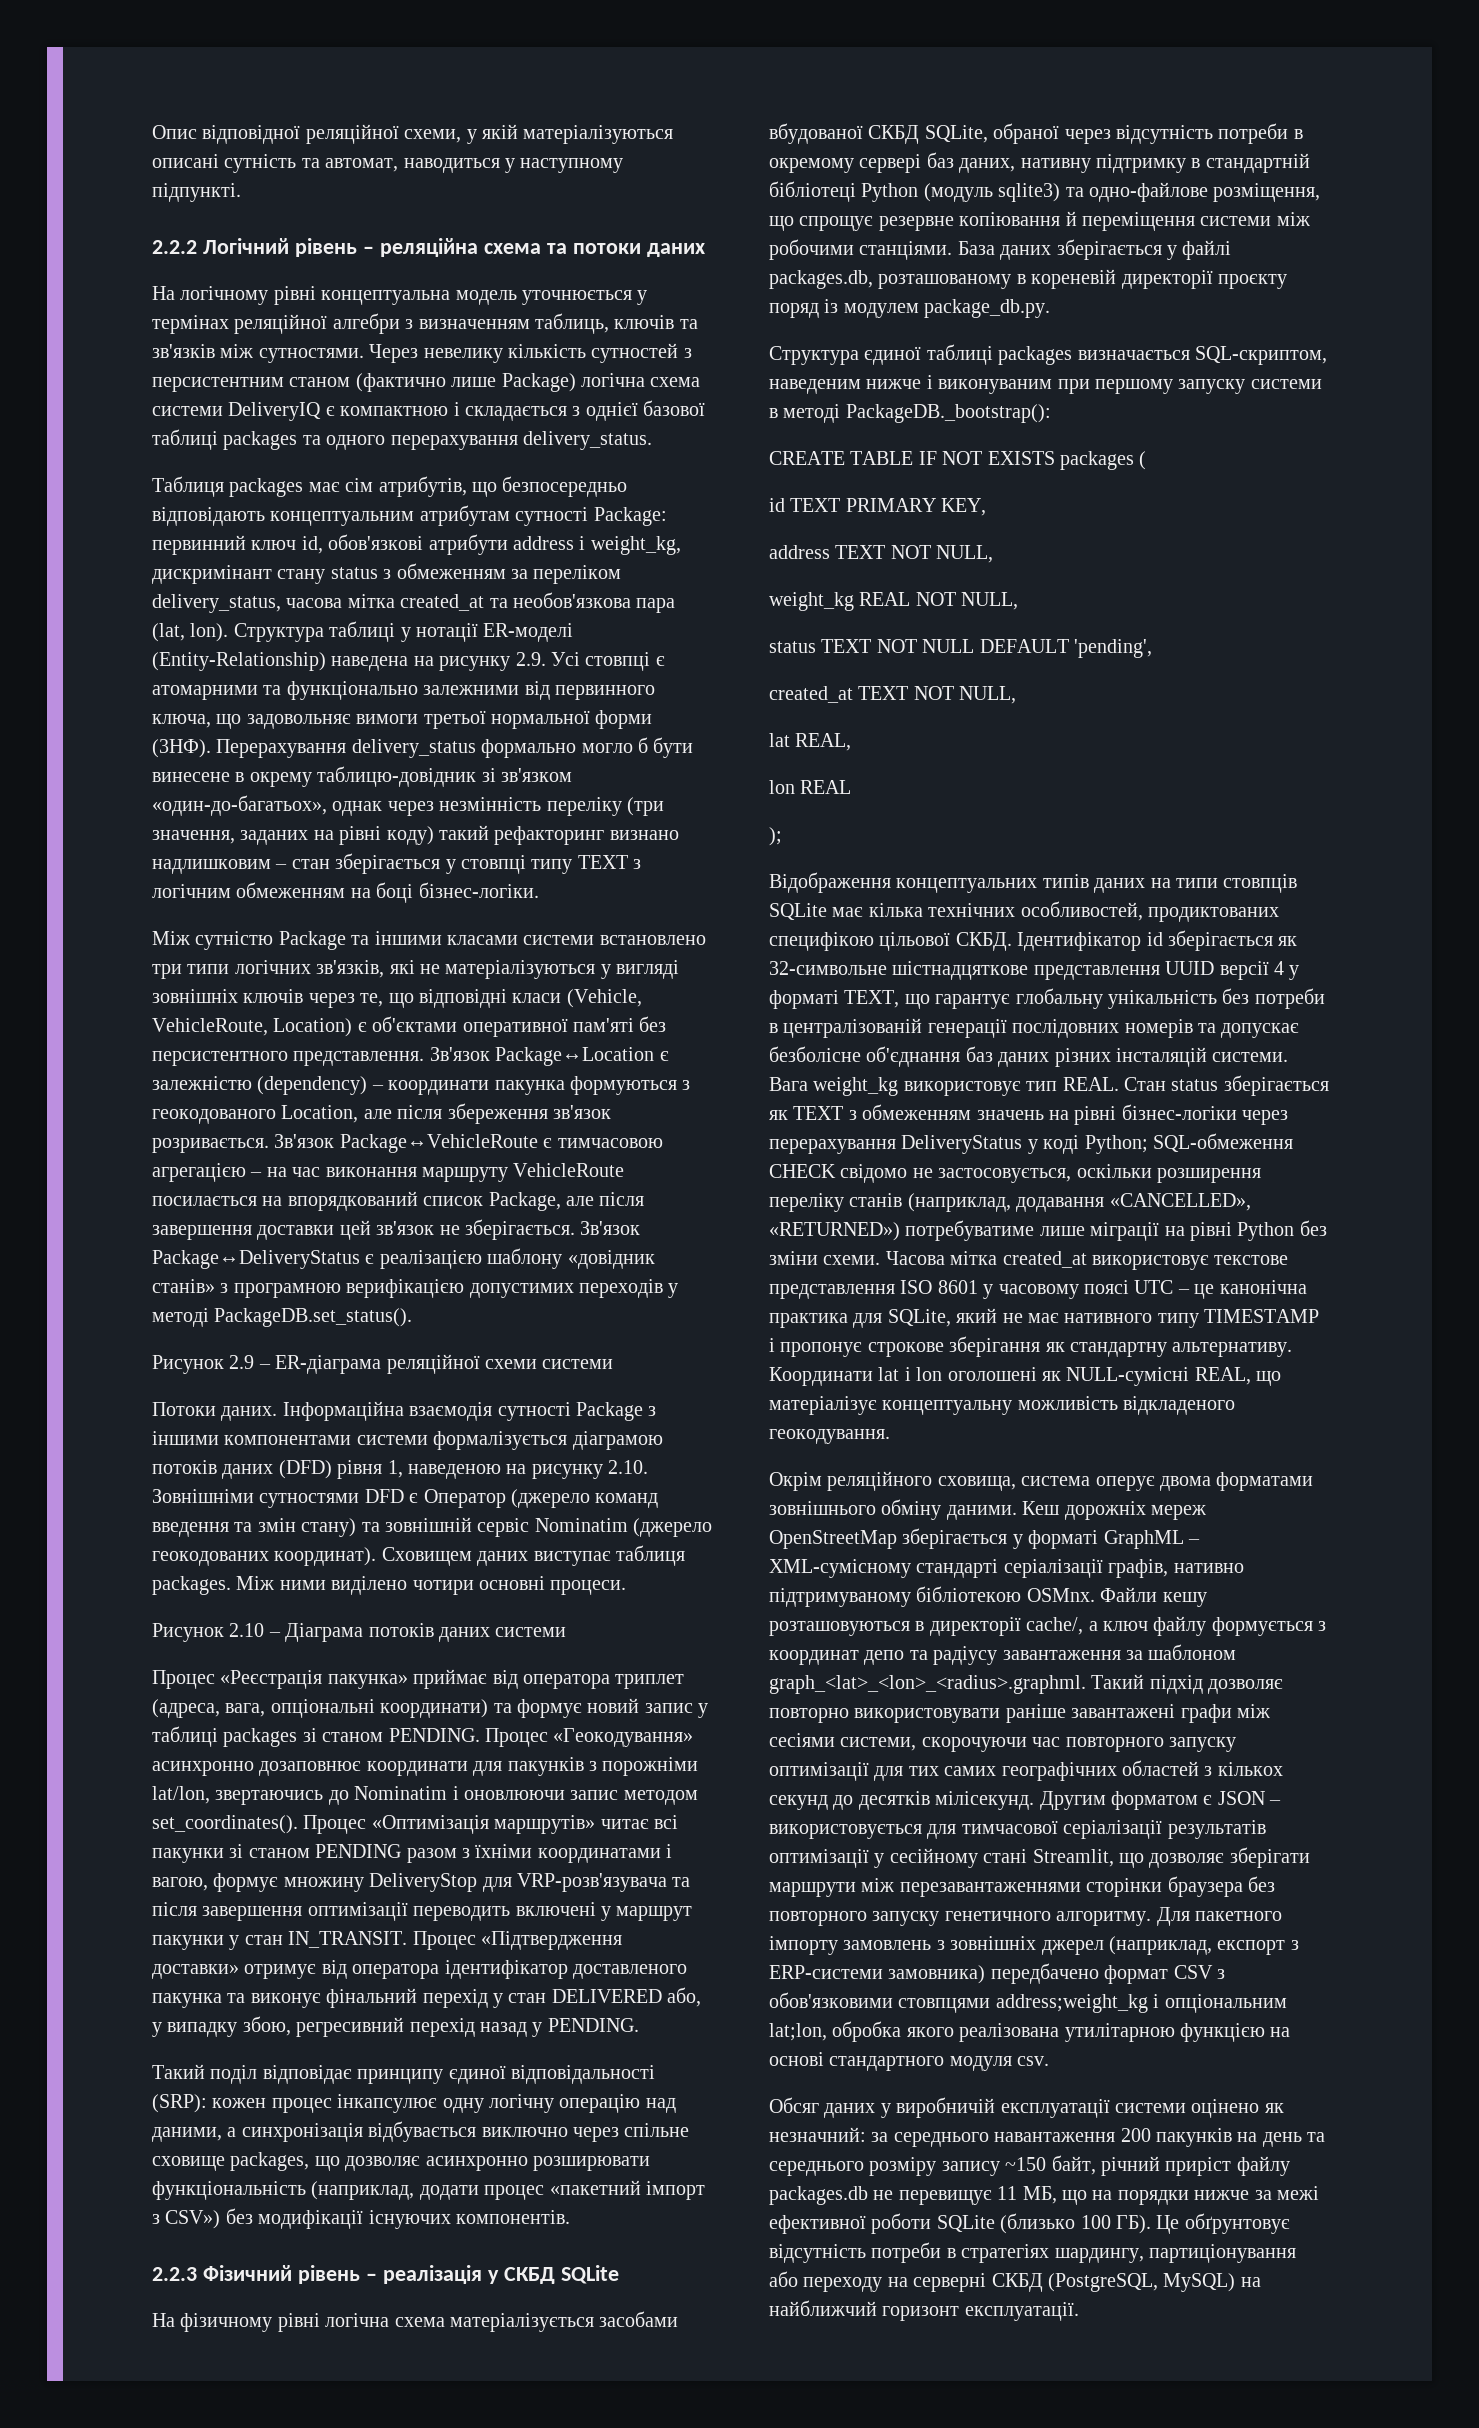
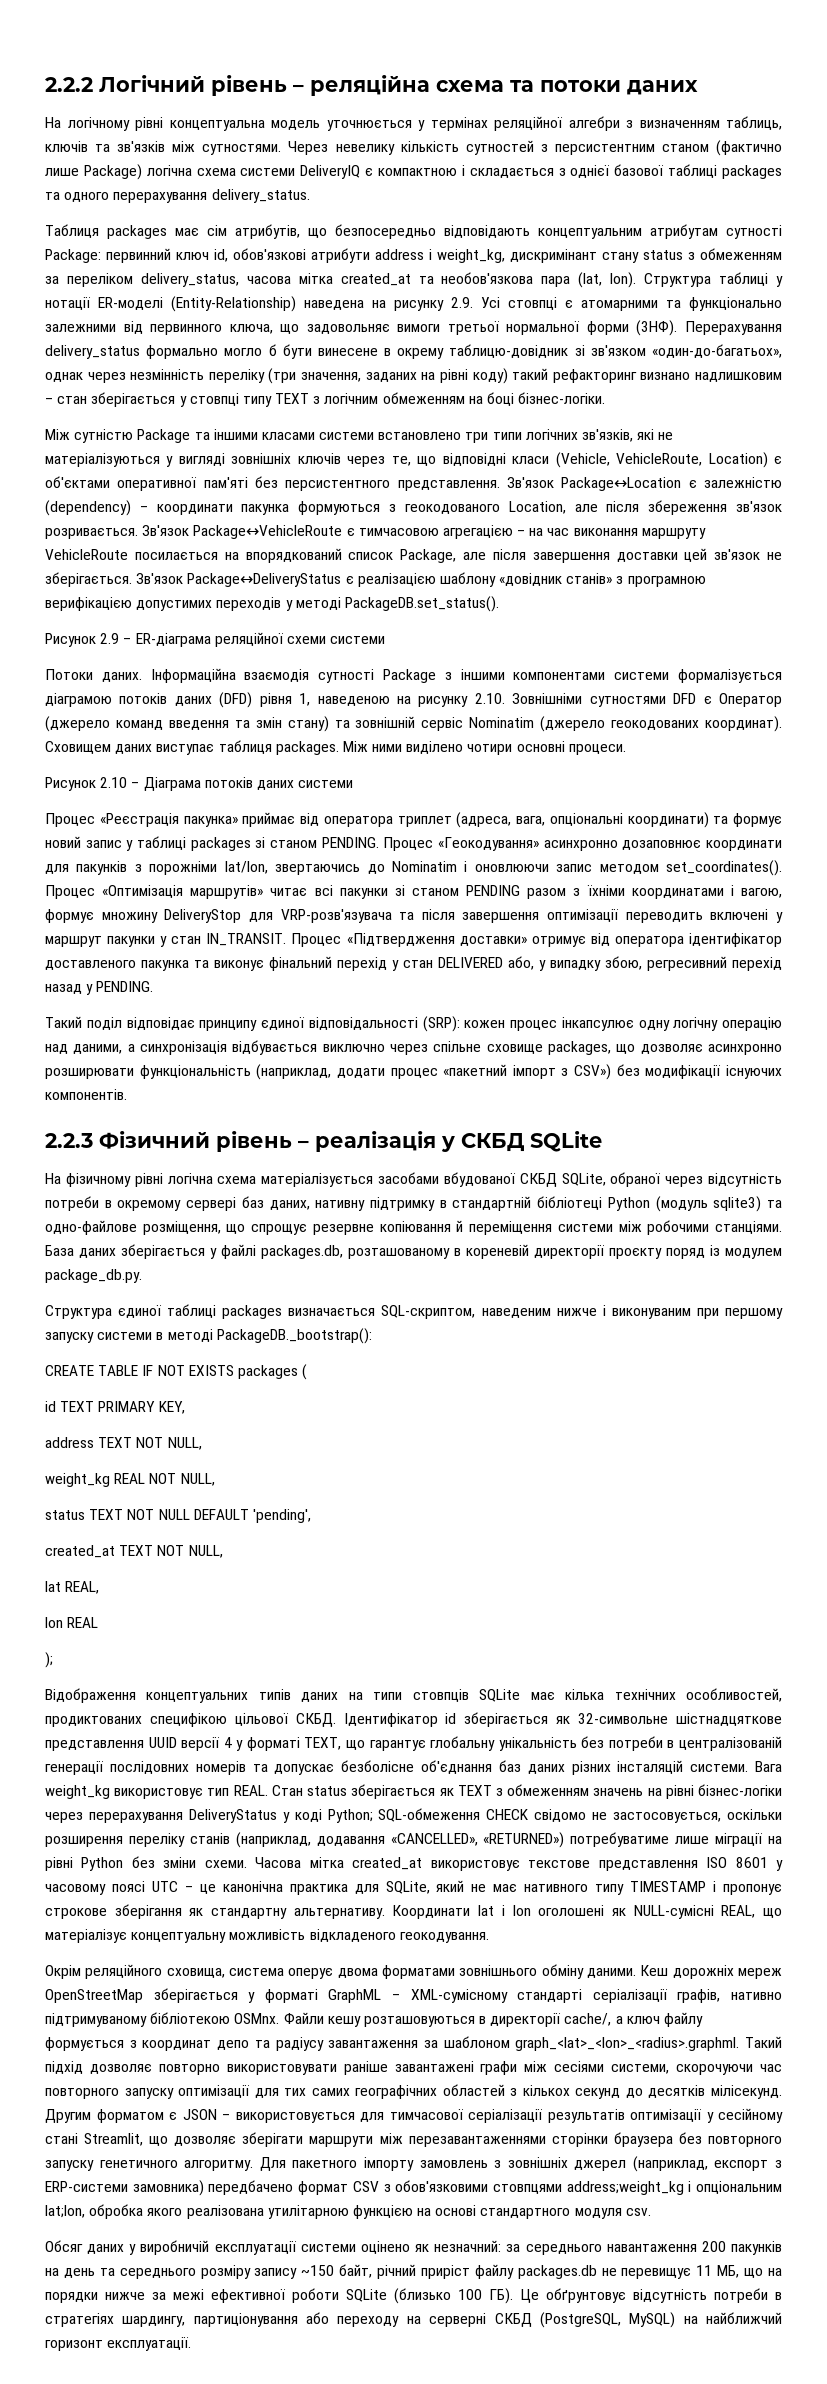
[152,124,674,144] [152,154,624,173] [152,183,241,202] Опис відповідної реляційної схеми, у якій матеріалізуються описані сутність та автомат, наводиться у наступному підпункті. // -> (45, 84) none

